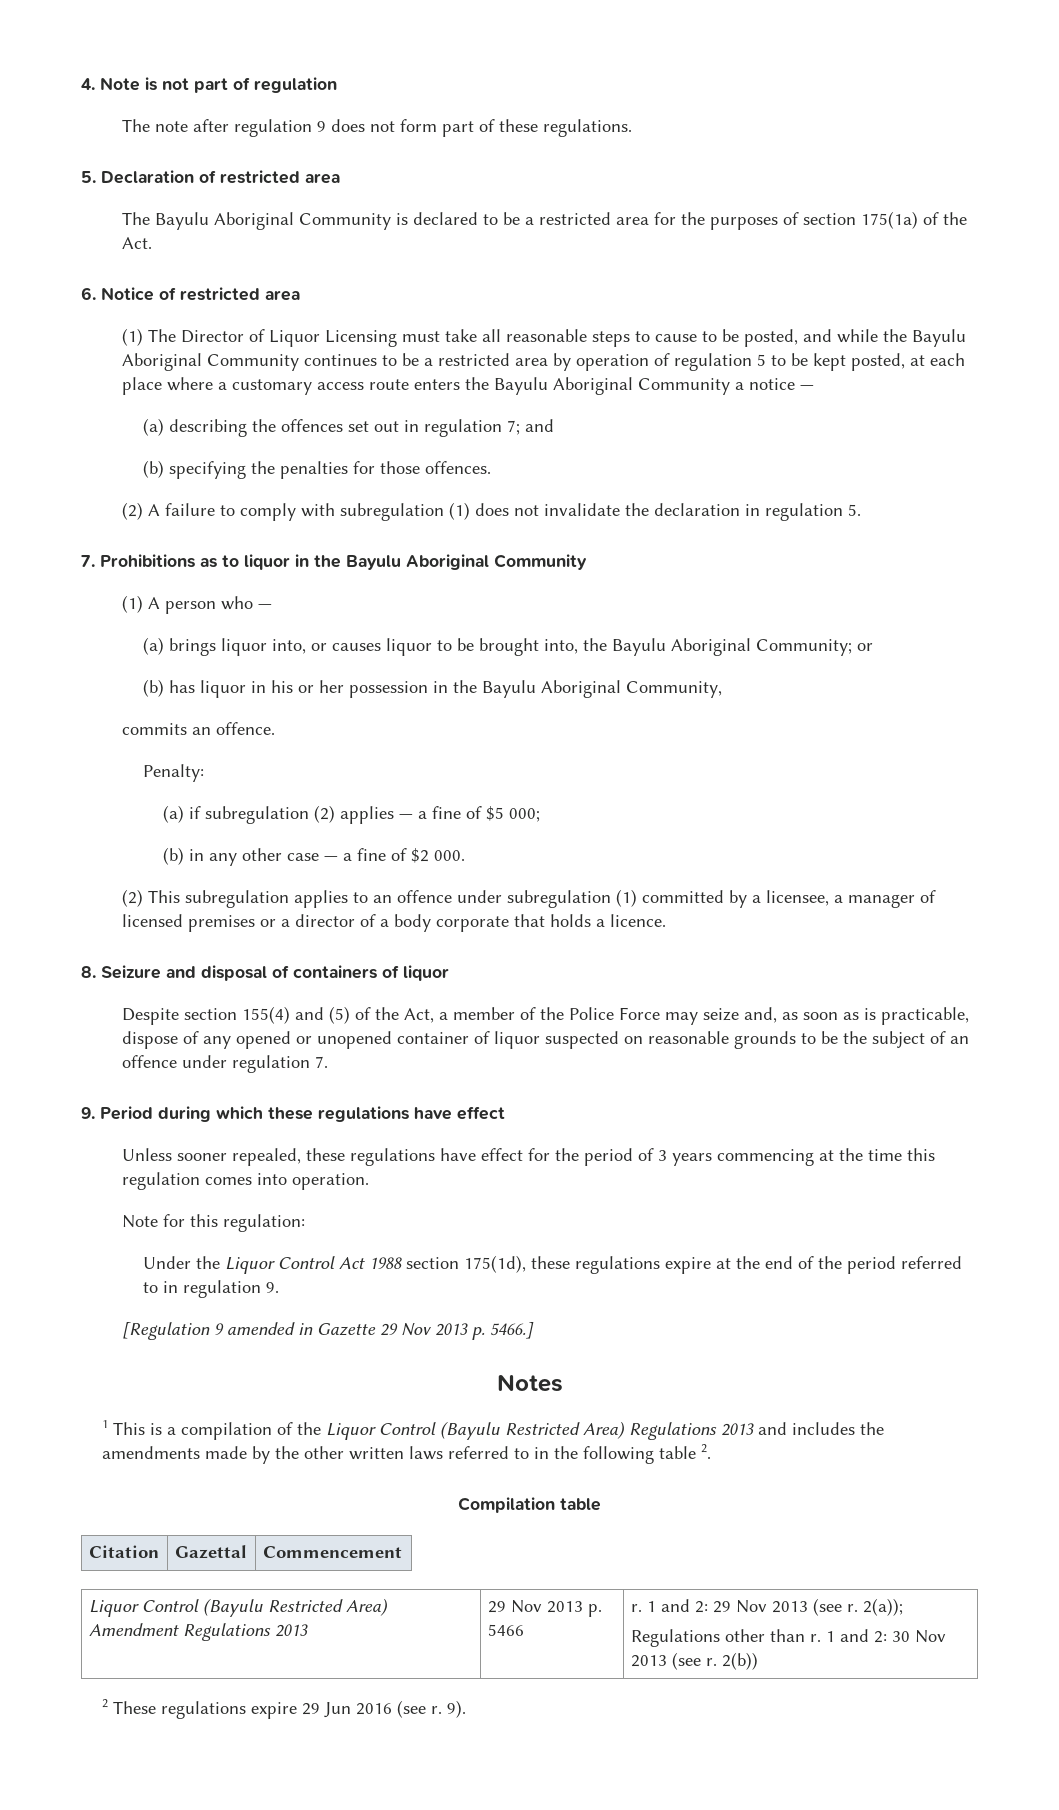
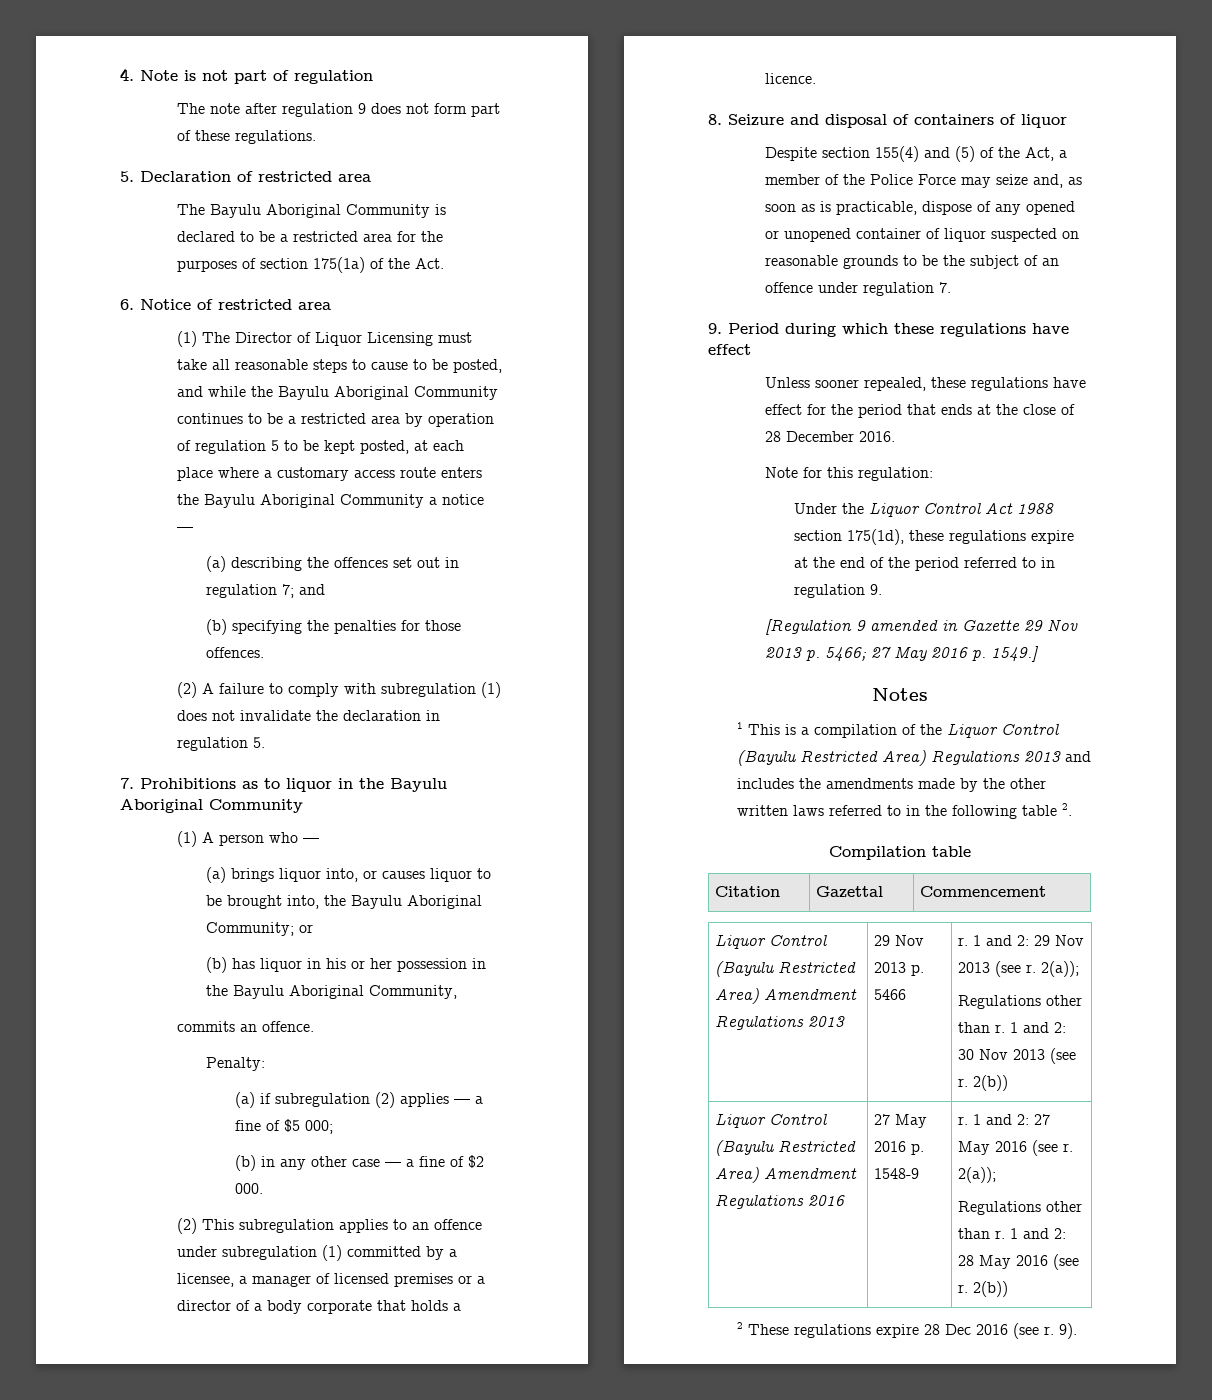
[638,1148,936,1166] [122,1172,370,1190] of 3 years commencing at the time this regulation comes into operation. -> [907,404,1076,415] [765,431,896,442] that ends at the close of 28 December 2016.
[490,1322,535,1339] 5466.] -> [825,646,1040,662] 5466; 27 May 2016 p. 1549.]
(758, 1661) none -> [715,1113,828,1128] [715,1140,857,1156] [715,1167,858,1183] [715,1194,846,1209] [874,1114,928,1128] [874,1141,925,1155] [874,1168,920,1179] [958,1114,1051,1125] [958,1140,1074,1156] [958,1167,997,1183] [958,1201,1083,1215] [958,1228,1067,1239] [958,1254,1080,1270] [958,1281,1009,1297] // Liquor Control (Bayulu Restricted Area) Amendment Regulations 2016 | 27 May 2016 p. 1548-9 | r. 1 and 2: 27 May 2016 (see r. 2(a)); // Regulations other than r. 1 and 2: 28 May 2016 (see r. 2(b))
[301,1702,351,1718] 29 Jun -> [923,1324,971,1335] 28 Dec

